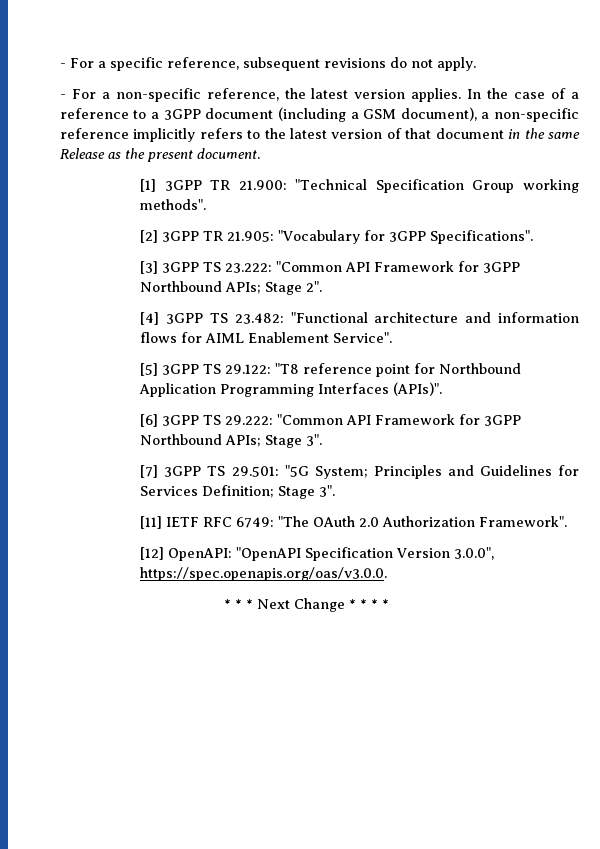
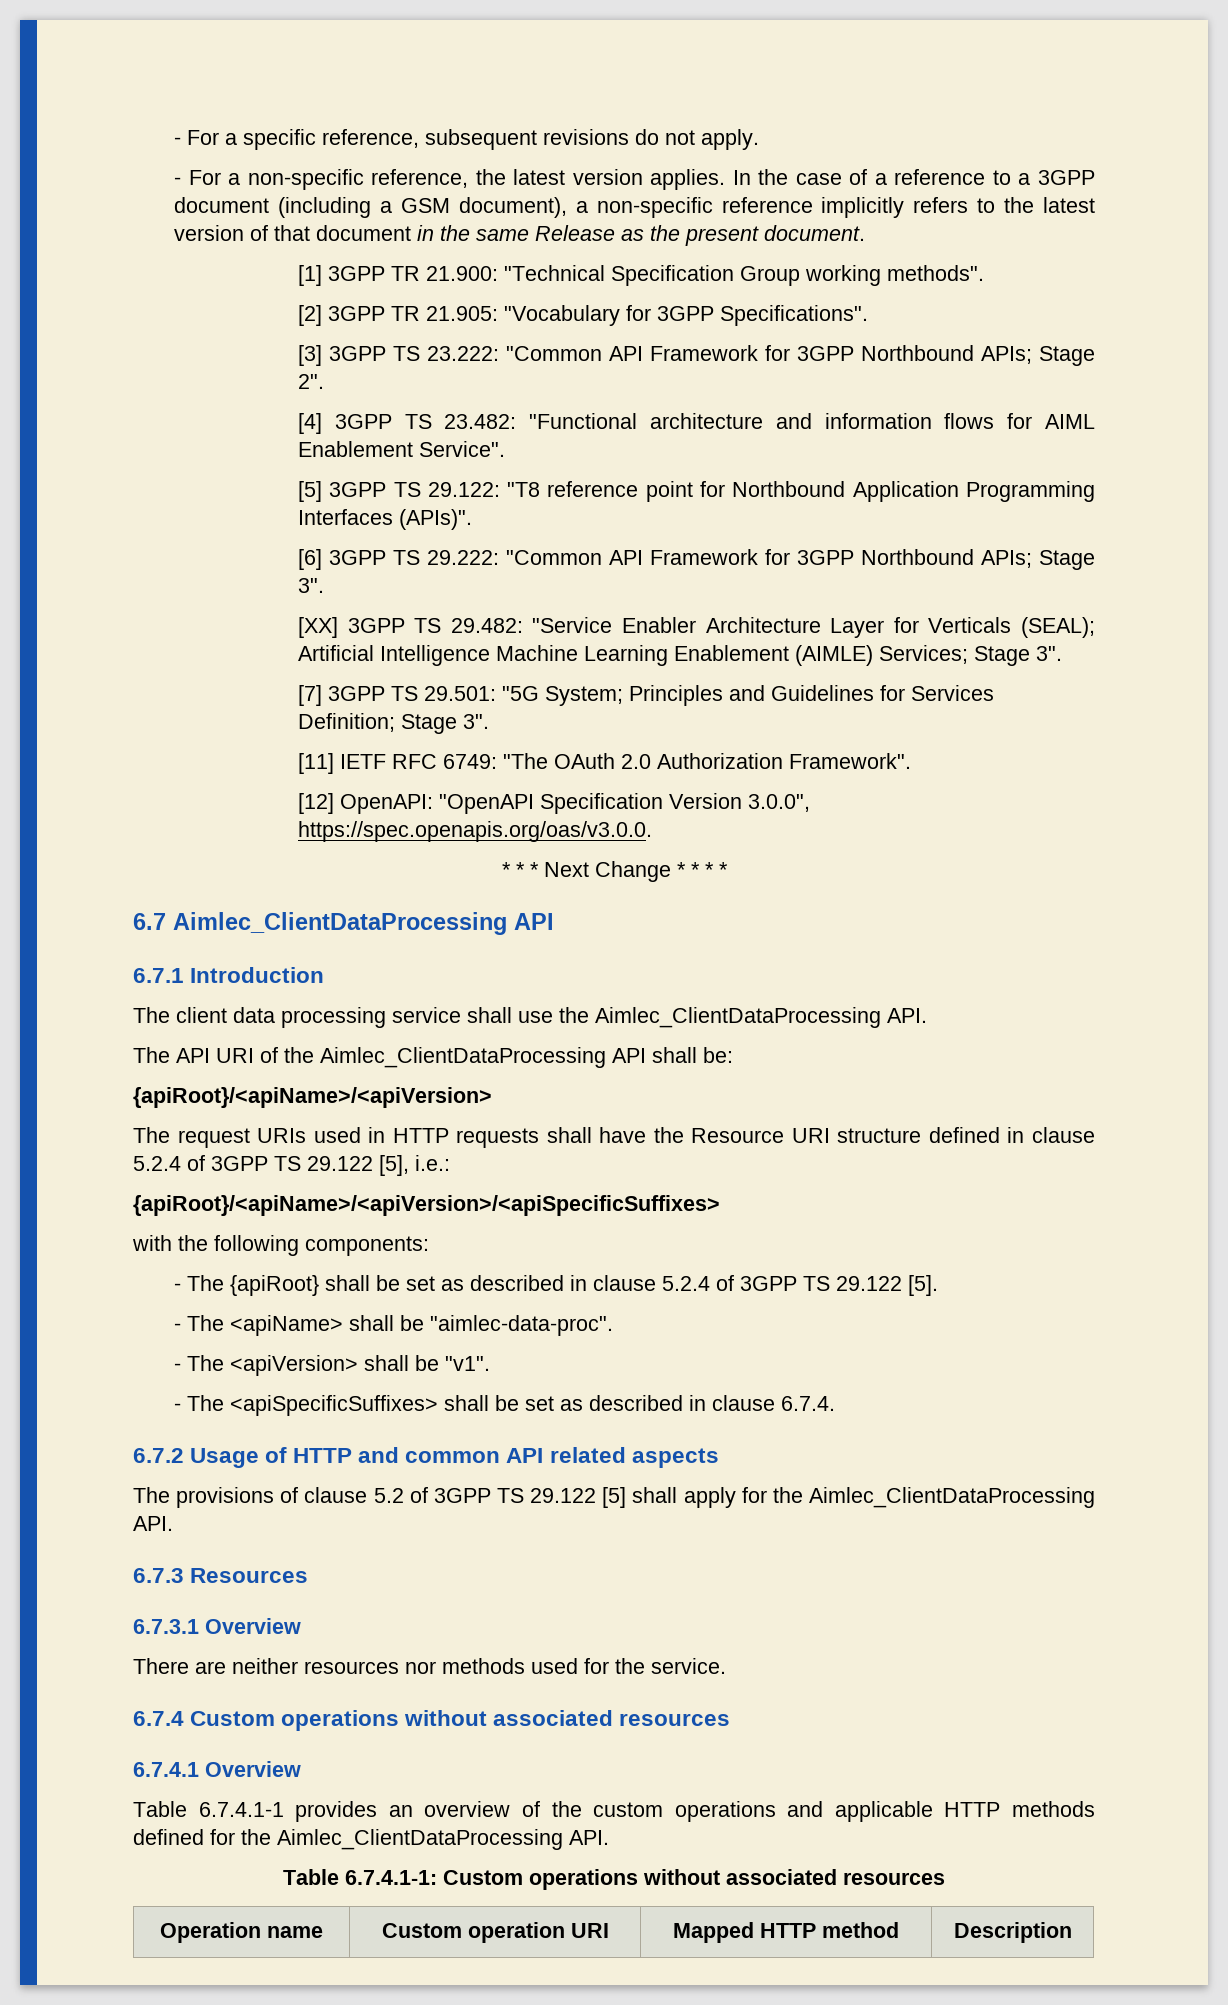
(323, 440) none -> [297,617,1095,638] [297,645,1062,666] // [XX] 3GPP TS 29.482: "Service Enabler Architecture Layer for Verticals (SEAL); Artificial Intelligence Machine Learning Enablement (AIMLE) Services; Stage 3".
(389, 604) none -> [133,912,554,935] [133,967,325,983] [133,1007,927,1028] [133,1047,733,1068] [133,1087,492,1108] [133,1127,1095,1148] [133,1155,450,1176] [133,1195,720,1216] [132,1235,429,1256] [174,1275,939,1296] [174,1315,614,1336] [174,1355,491,1376] [174,1395,836,1416] [133,1447,719,1468] [133,1487,1095,1508] [133,1516,173,1531] [133,1568,309,1583] [133,1618,301,1634] [133,1658,726,1674] [133,1710,731,1731] [133,1761,301,1777] [133,1801,1095,1822] [133,1829,609,1850] [283,1869,945,1890] [160,1922,323,1943] [381,1922,609,1943] [672,1922,899,1943] [953,1922,1072,1943] // 6.7 Aimlec_ClientDataProcessing API // 6.7.1 Introduction // The client data processing service shall use the Aimlec_ClientDataProcessing API. // The API URI of the Aimlec_ClientDataProcessing API shall be: // {apiRoot}/<apiName>/<apiVersion> // The request URIs used in HTTP requests shall have the Resource URI structure defined in clause 5.2.4 of 3GPP TS 29.122 [5], i.e.: // {apiRoot}/<apiName>/<apiVersion>/<apiSpecificSuffixes> // with the following components: // - The {apiRoot} shall be set as described in clause 5.2.4 of 3GPP TS 29.122 [5]. // - The <apiName> shall be "aimlec-data-proc". // - The <apiVersion> shall be "v1". // - The <apiSpecificSuffixes> shall be set as described in clause 6.7.4. // 6.7.2 Usage of HTTP and common API related aspects // The provisions of clause 5.2 of 3GPP TS 29.122 [5] shall apply for the Aimlec_ClientDataProcessing API. // 6.7.3 Resources // 6.7.3.1 Overview // There are neither resources nor methods used for the service. // 6.7.4 Custom operations without associated resources // 6.7.4.1 Overview // Table 6.7.4.1-1 provides an overview of the custom operations and applicable HTTP methods defined for the Aimlec_ClientDataProcessing API. // Table 6.7.4.1-1: Custom operations without associated resources // Operation name | Custom operation URI | Mapped HTTP method | Description

